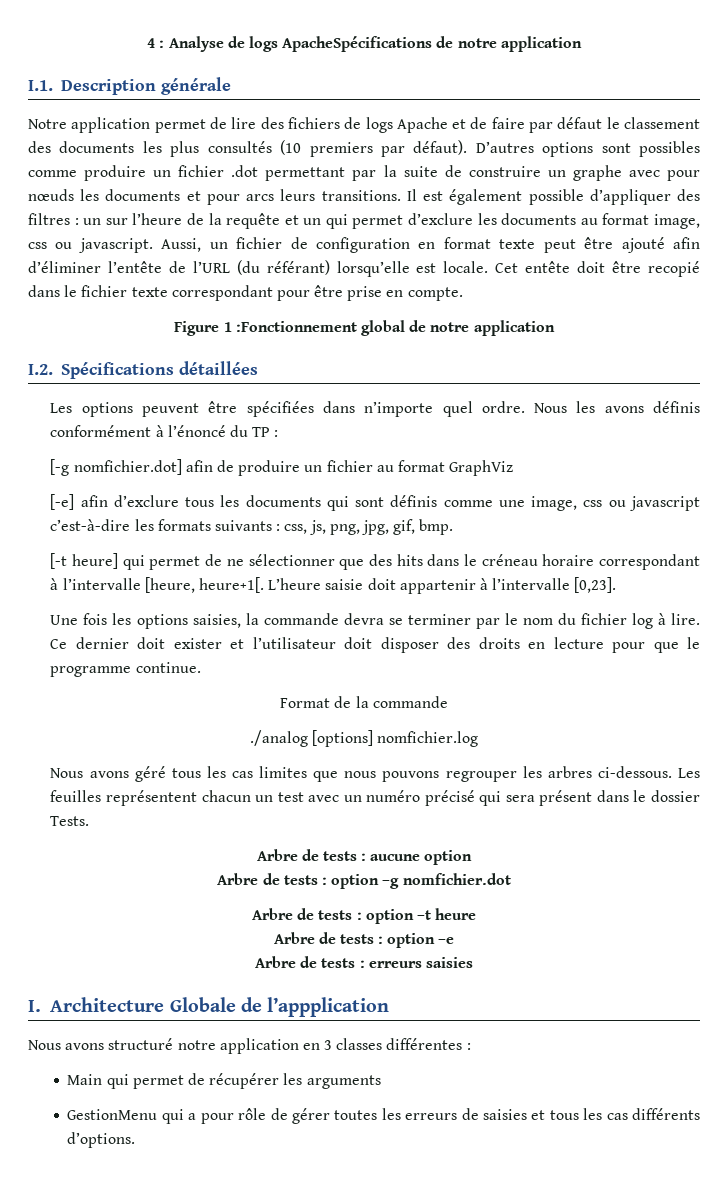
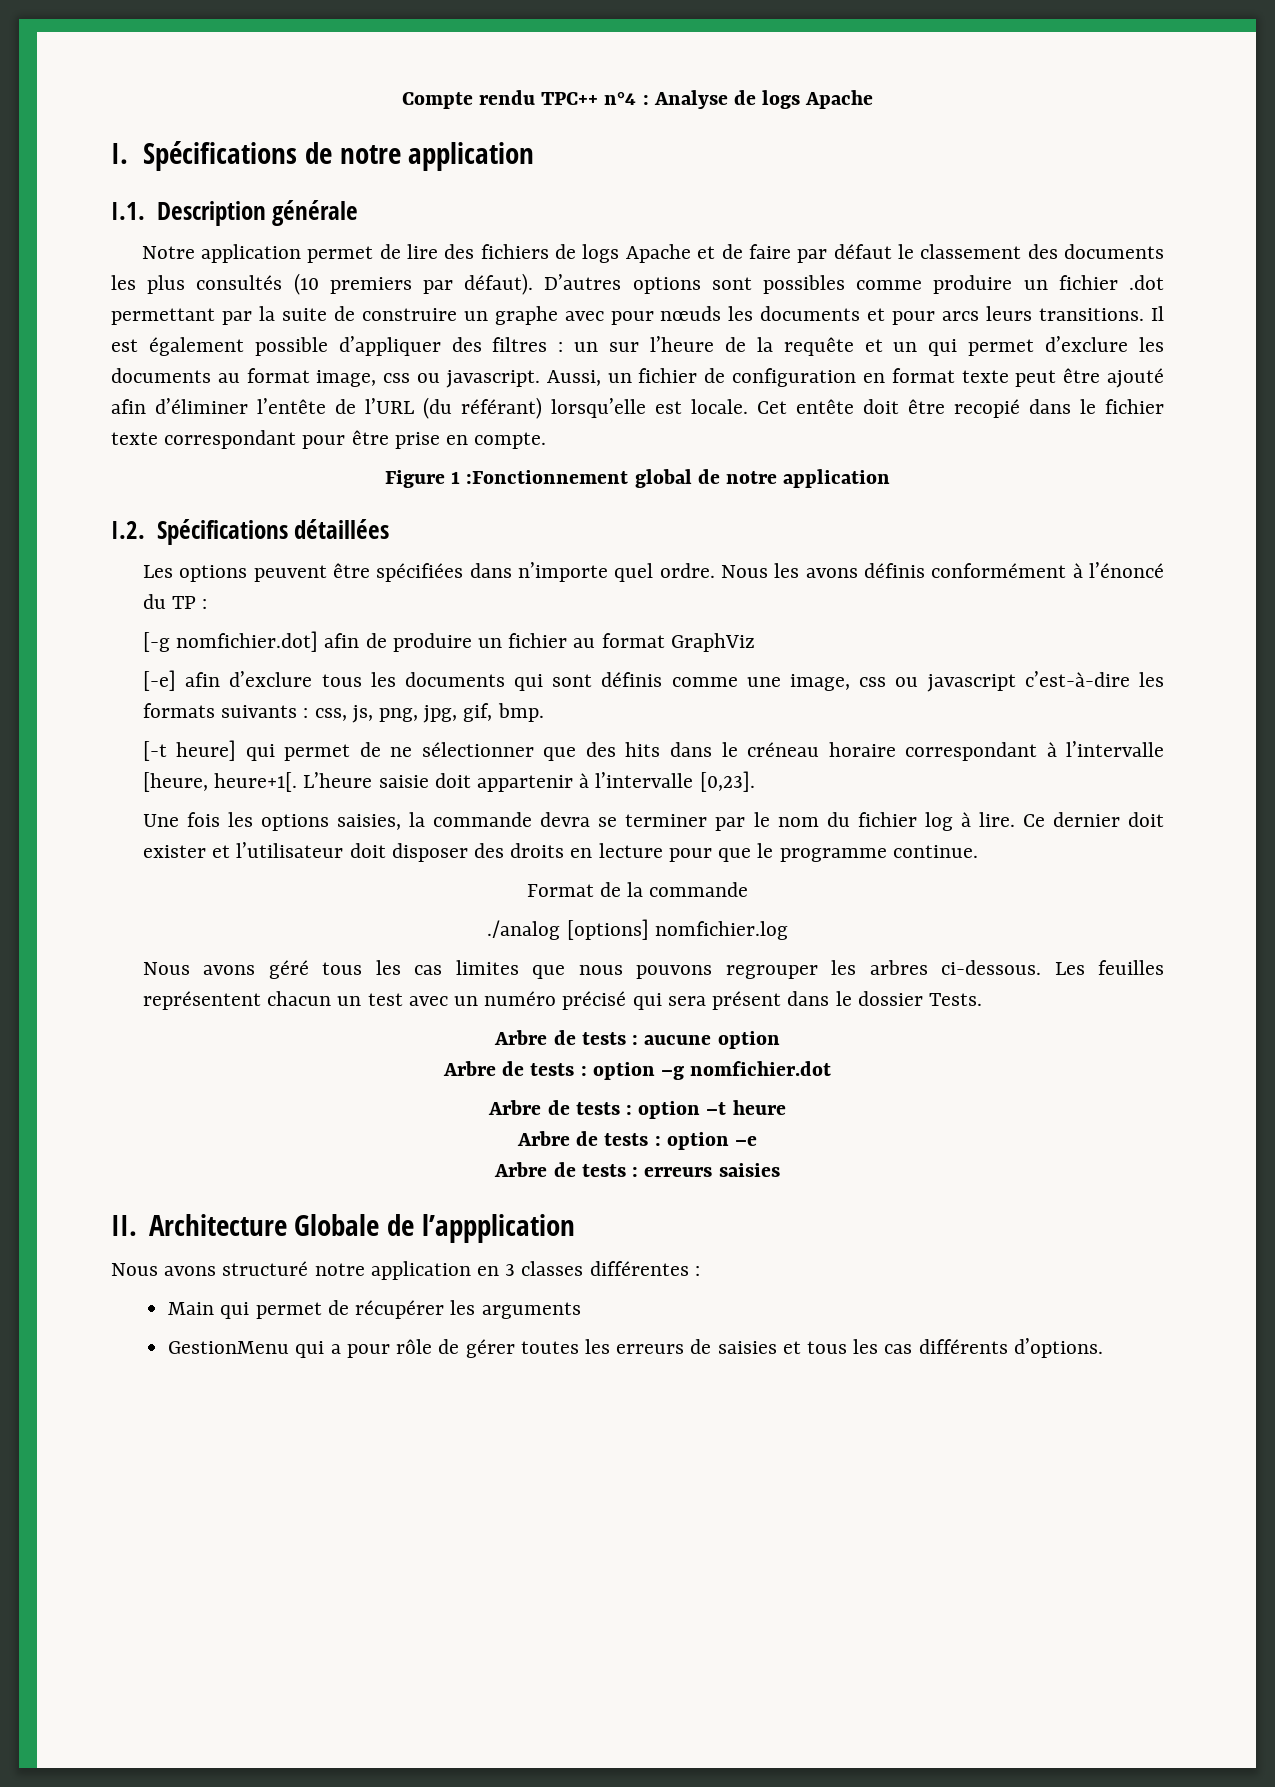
[147,38,156,48] 4 -> [401,90,637,109] Compte rendu TPC++ n°4
[282,36,433,52] ApacheSpécifications -> [805,90,874,109] [111,141,297,171] Apache // I. Spécifications
[28,1000,41,1012] I. -> [111,1215,137,1236] II.

